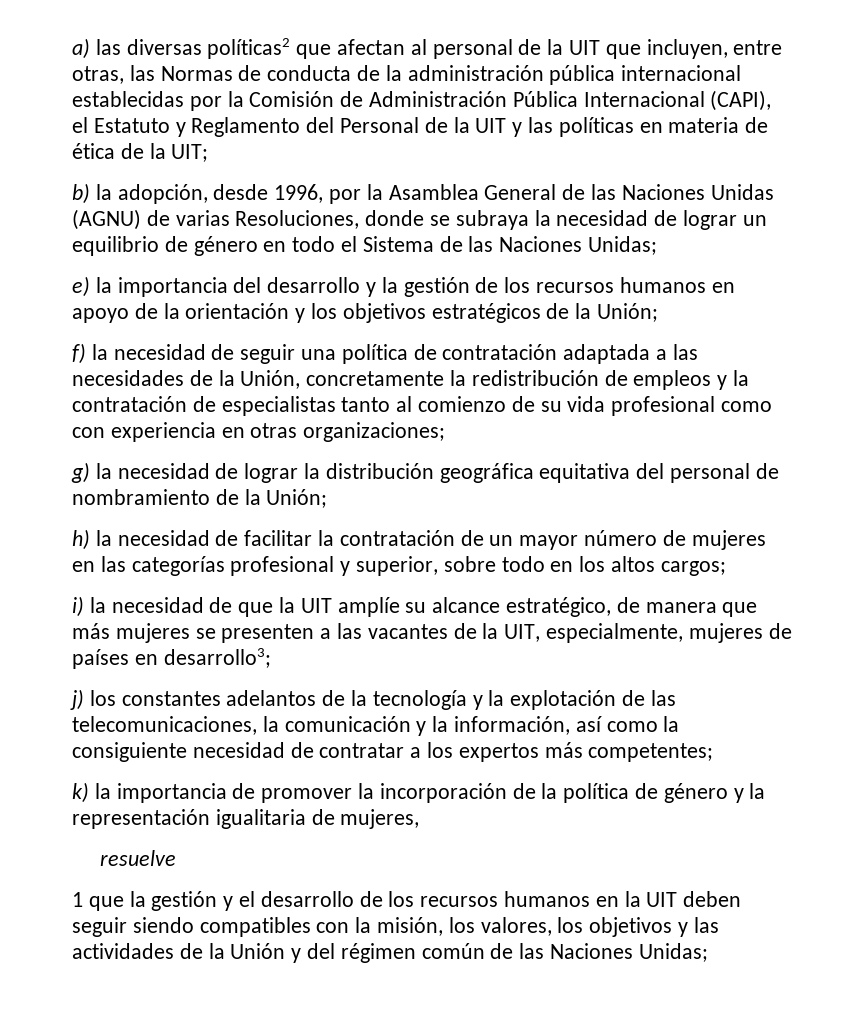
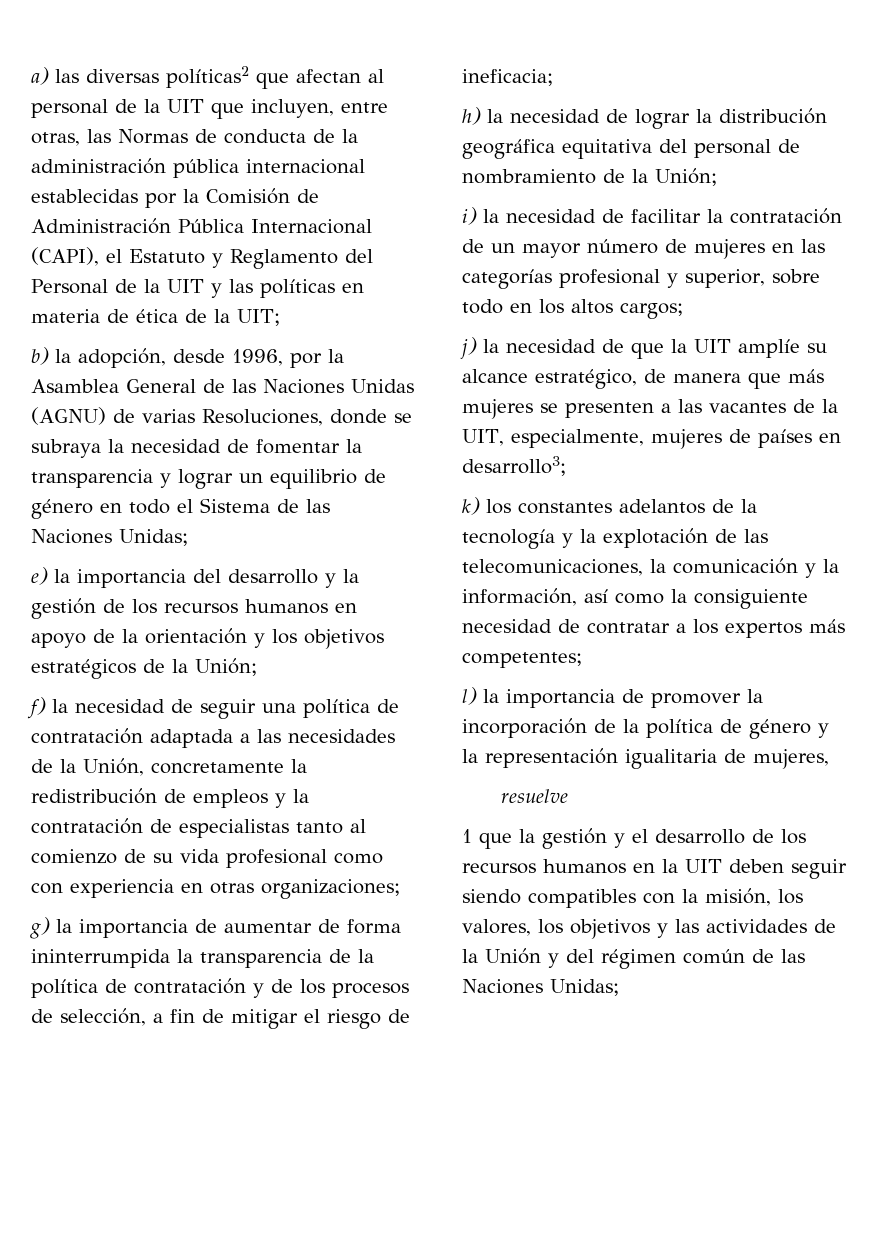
(678, 218) none -> [256,439,362,454] [31,469,171,488] fomentar la transparencia y
(112, 471) none -> [79,919,401,938] [31,949,374,968] [31,978,409,998] [31,1008,410,1029] [462,69,553,86] [462,107,503,125] importancia de aumentar de forma ininterrumpida la transparencia de la política de contratación y de los procesos de selección, a fin de mitigar el riesgo de ineficacia; // h) la
[72,529,90,550] h) -> [462,207,477,225] i)
[72,596,84,617] i) -> [460,337,477,359] j)
[70,689,84,710] j) -> [462,497,480,515] k)
[72,782,89,803] k) -> [462,687,477,705] l)

